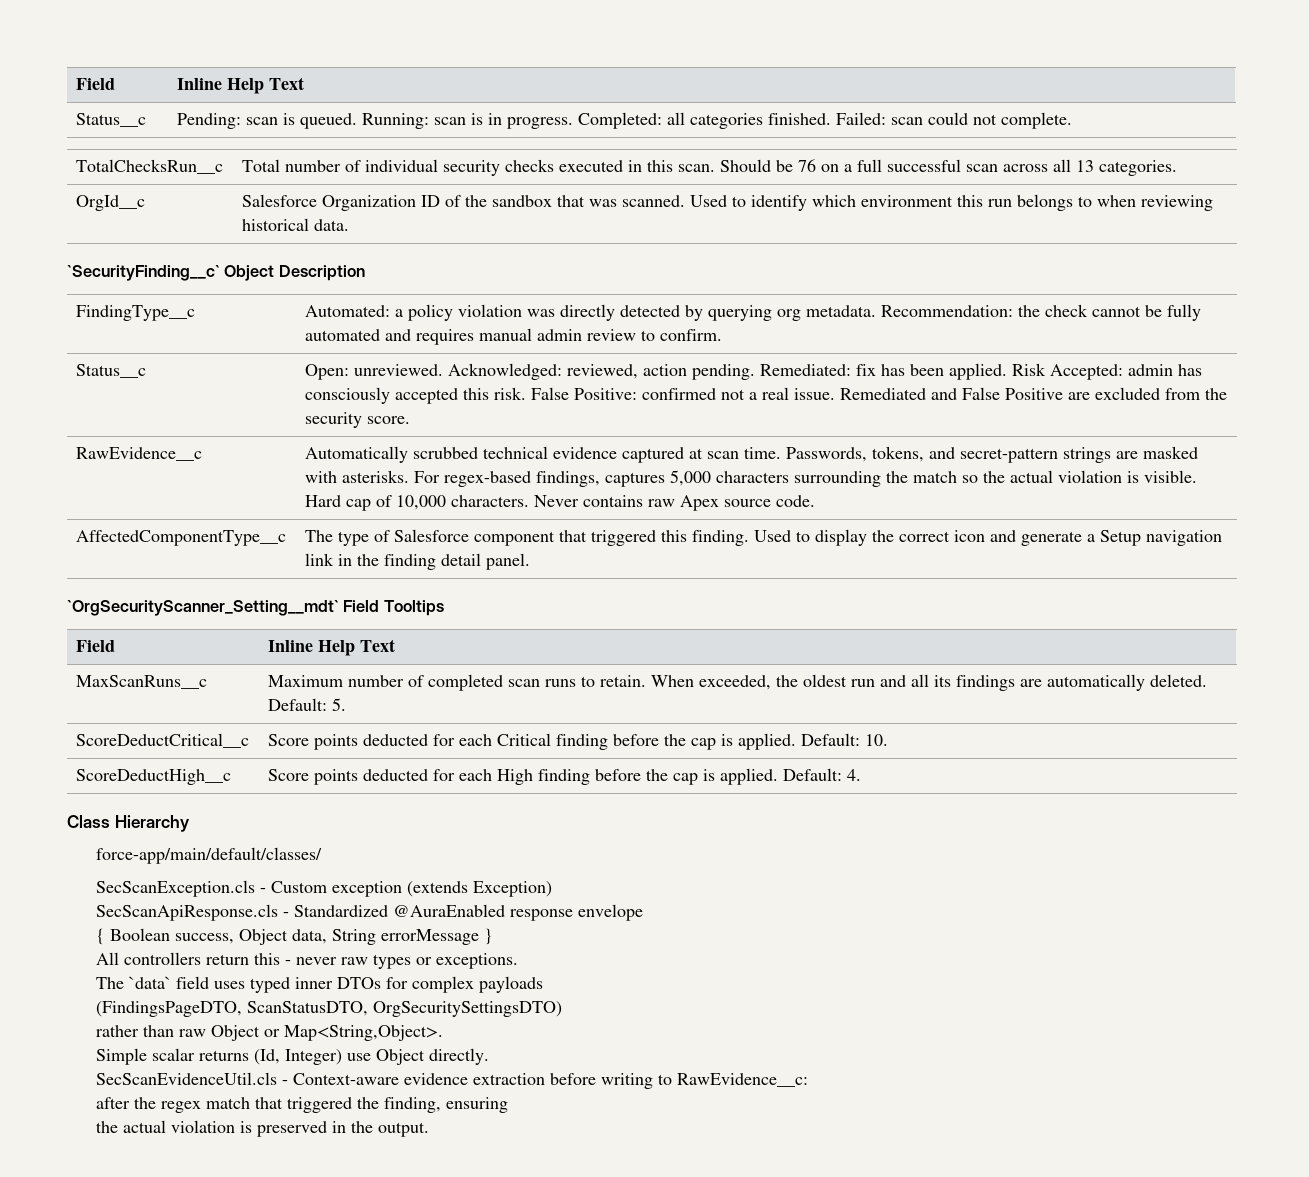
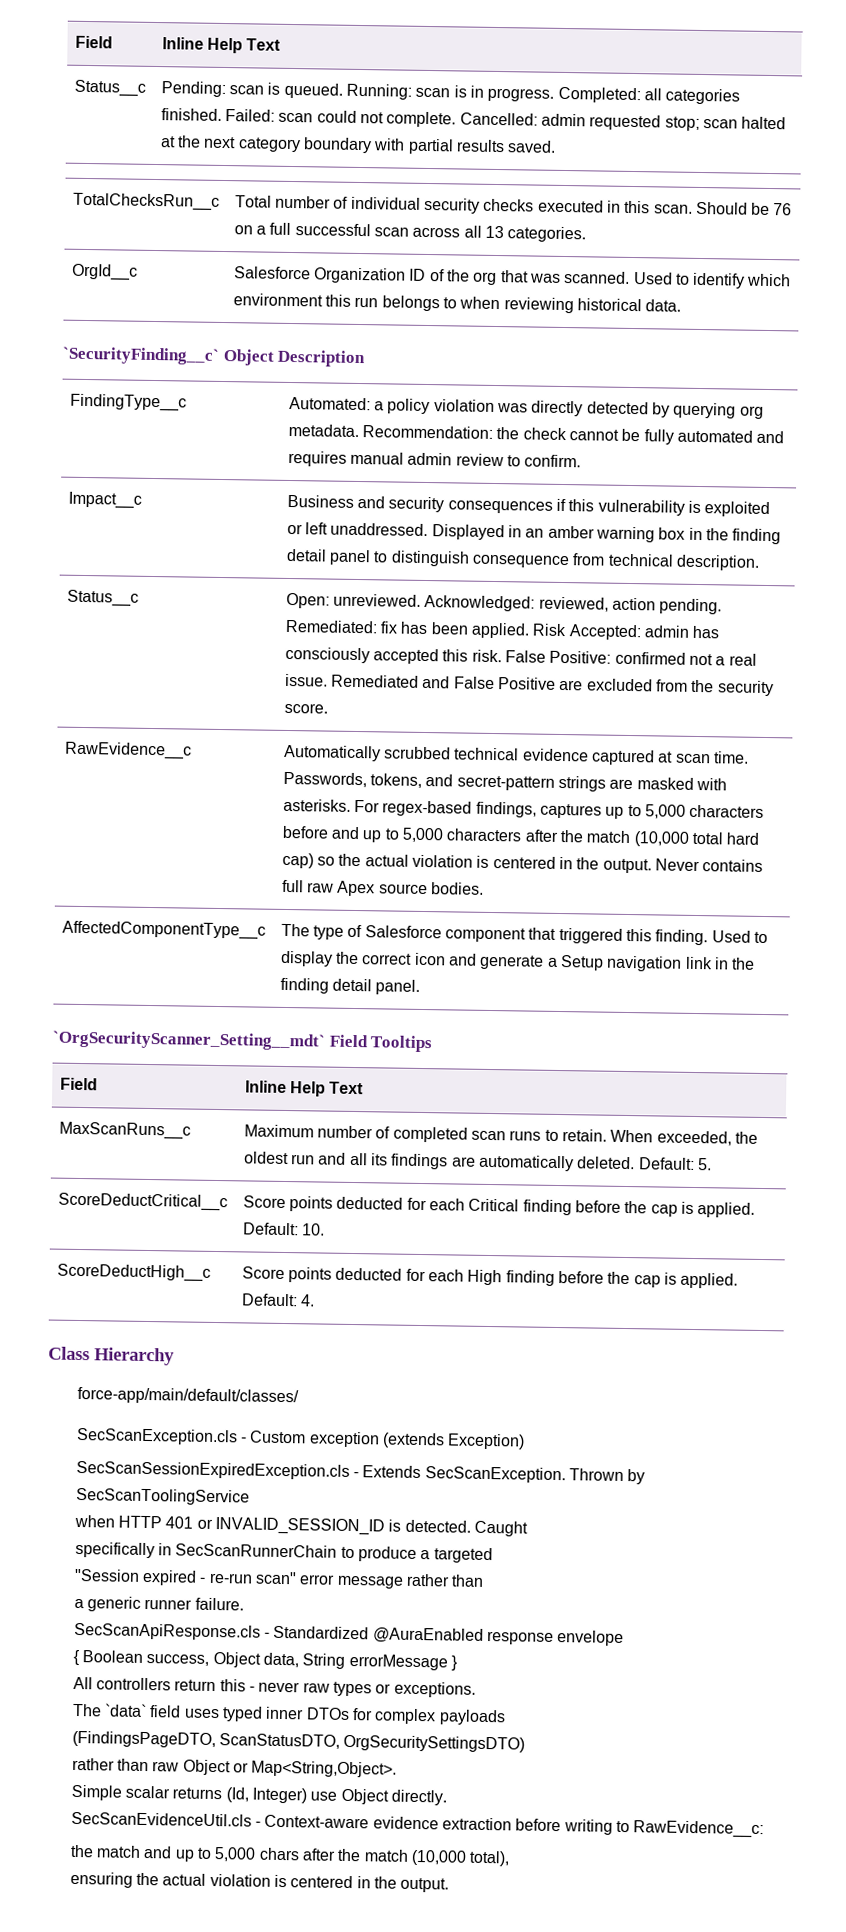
(1073, 120) none -> [459,112,787,131] [159,135,557,155] Cancelled: admin requested stop; scan halted at the next category boundary with partial results saved.
[492,195,553,207] sandbox -> [472,271,498,286] org
(723, 335) none -> [67,491,142,509] [286,494,771,518] [286,522,782,545] [285,548,760,571] // Impact__c | Business and security consequences if this vulnerability is exploited or left unaddressed. Displayed in an amber warning box in the finding detail panel to distinguish consequence from technical description.
[670,470,958,487] 5,000 characters surrounding the match -> [605,804,765,819] [281,825,760,847] [281,852,314,869] up to 5,000 characters before and up to 5,000 characters after the match (10,000 total hard cap)
[1144,470,1198,483] [305,495,530,511] visible. Hard cap of 10,000 characters. -> [492,856,652,874] centered in the output.
(644, 501) none -> [281,879,304,893] full
[776,495,816,507] code. -> [430,882,484,895] bodies.
(552, 889) none -> [75,1460,646,1485] [75,1487,250,1506] [73,1514,529,1537] [74,1541,493,1564] [73,1568,485,1589] [73,1596,244,1612] // SecScanSessionExpiredException.cls - Extends SecScanException. Thrown by SecScanToolingService // when HTTP 401 or INVALID_SESSION_ID is detected. Caught // specifically in SecScanRunnerChain to produce a targeted // "Session expired - re-run scan" error message rather than // a generic runner failure.
[95,1097,441,1113] after the regex match that triggered the finding, -> [69,1844,511,1867] the match and up to 5,000 chars after the match (10,000 total), //
[95,1120,327,1137] // the actual violation is preserved -> [136,1872,354,1889] the actual violation is centered

